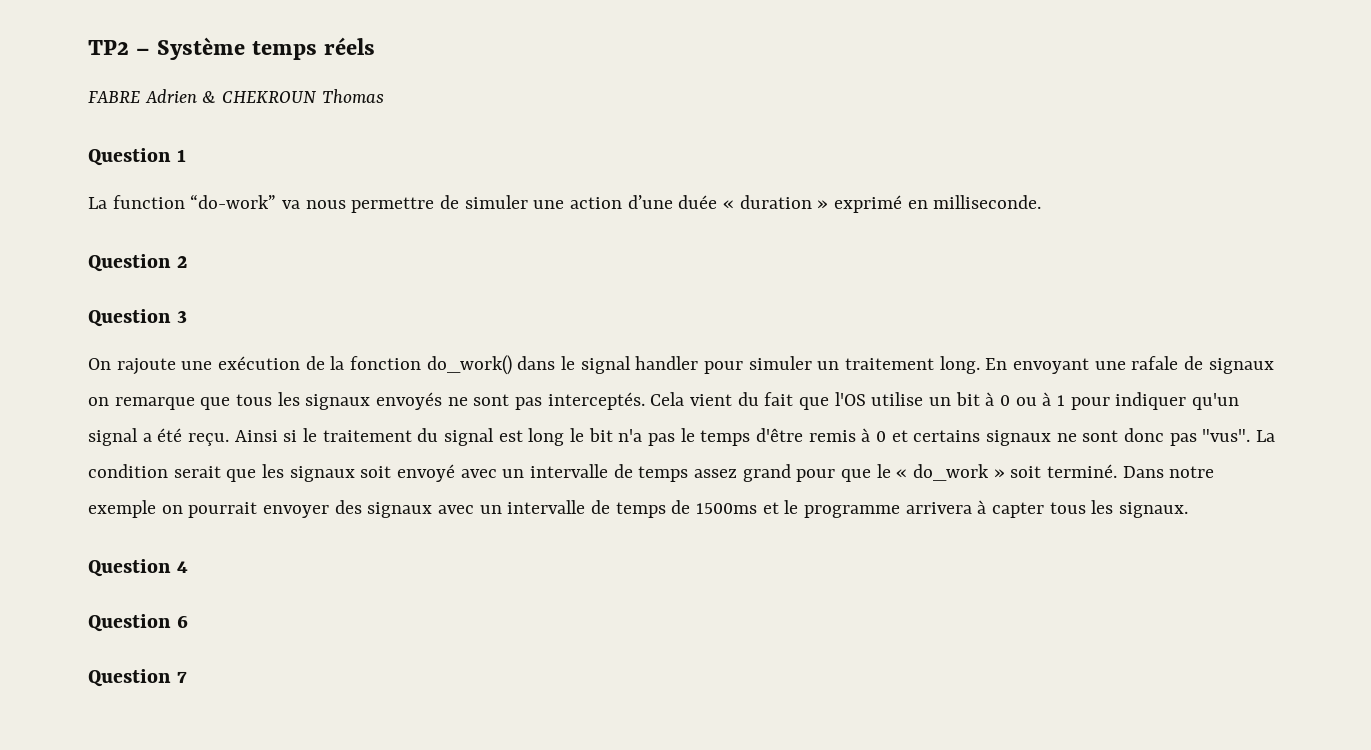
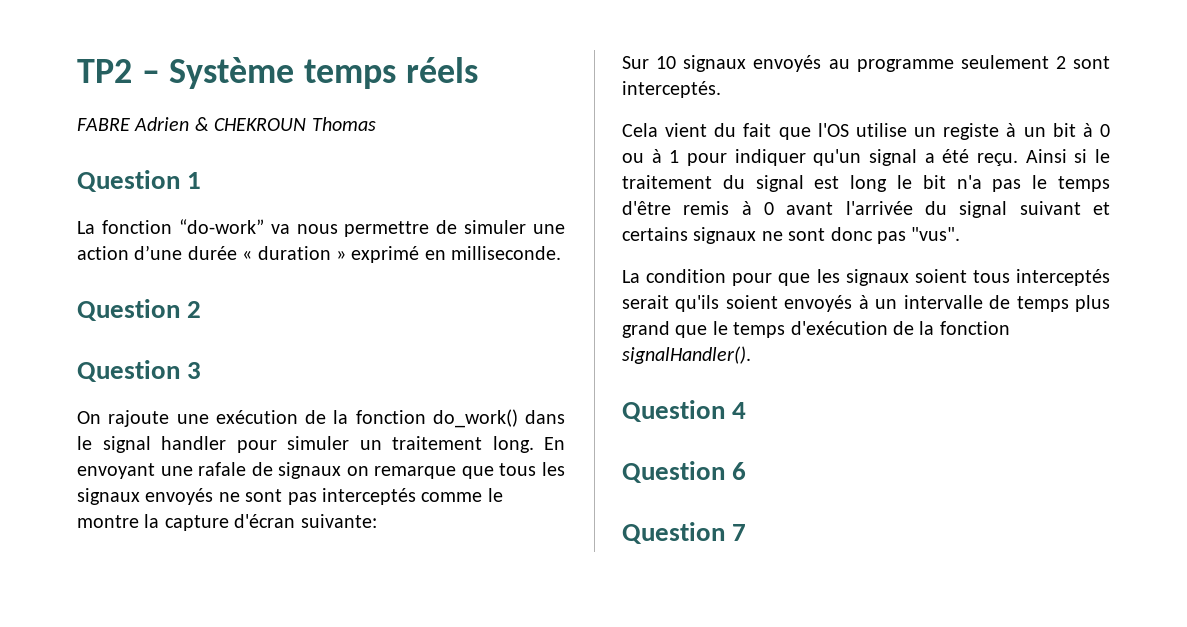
[112,195,185,209] function -> [101,220,172,234] fonction
[678,195,718,209] duée -> [187,246,237,260] durée
(543, 403) none -> [322,488,503,505] [77,514,377,531] [622,55,1110,72] interceptés comme le montre la capture d'écran suivante: // Sur 10 signaux envoyés au programme seulement 2 sont
(645, 401) none -> (721, 89) //
(952, 401) none -> [943,123,1046,140] registe à un
(887, 436) none -> [786,201,1081,218] avant l'arrivée du signal suivant
(1251, 435) none -> (961, 234) //
[173,466,221,478] serait -> [732,273,773,286] pour
[360,464,1215,482] [88,500,1189,518] soit envoyé avec un intervalle de temps assez grand pour que le « do_work » soit terminé. Dans notre exemple on pourrait envoyer des signaux avec un intervalle de temps de 1500ms et le programme arrivera à capter tous les signaux. -> [914,269,1110,286] [622,295,1110,312] [622,321,1010,338] [622,346,751,364] soient tous interceptés serait qu'ils soient envoyés à un intervalle de temps plus grand que le temps d'exécution de la fonction signalHandler().

